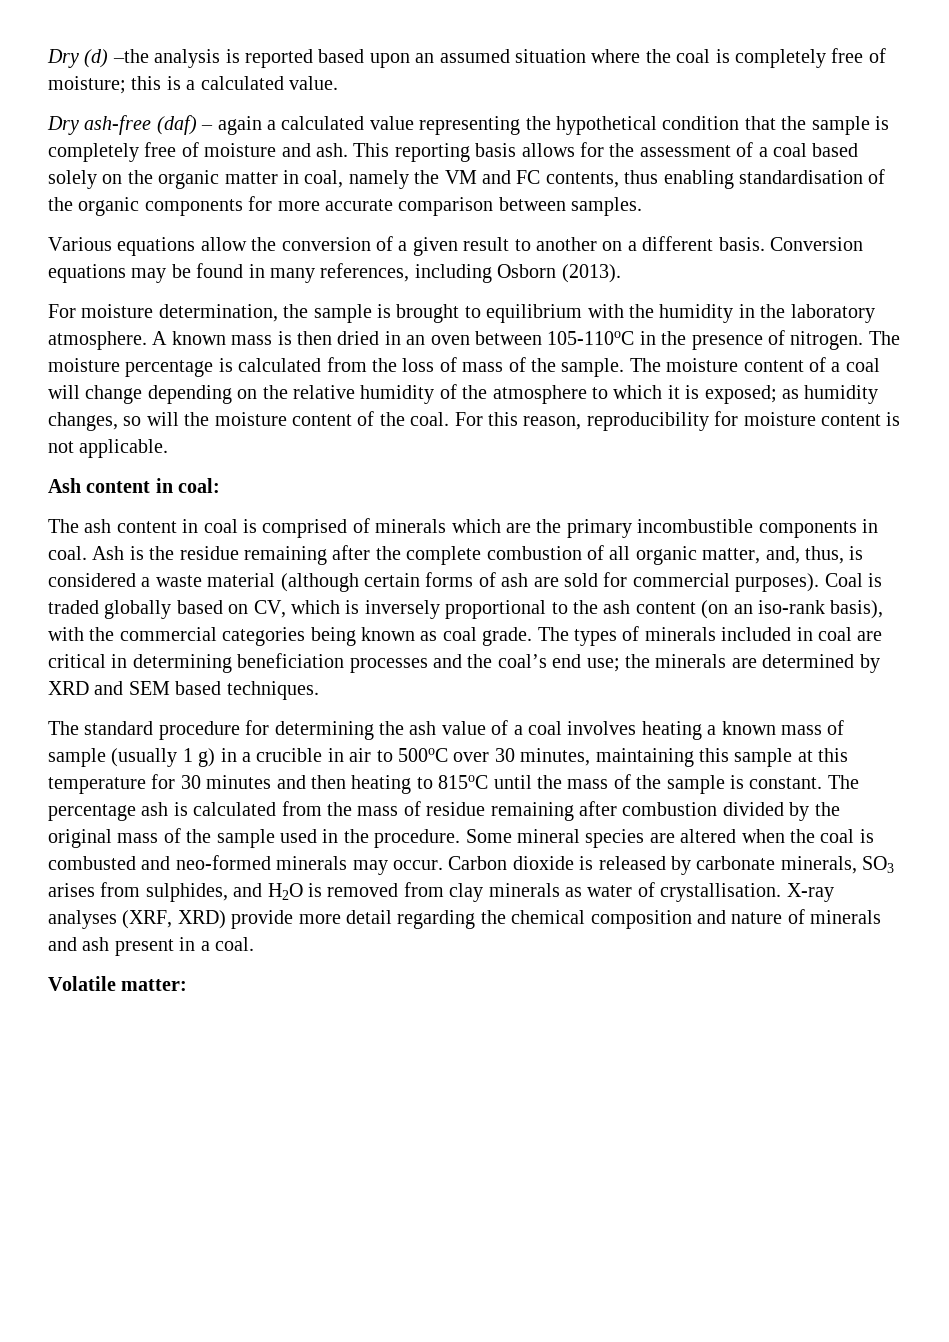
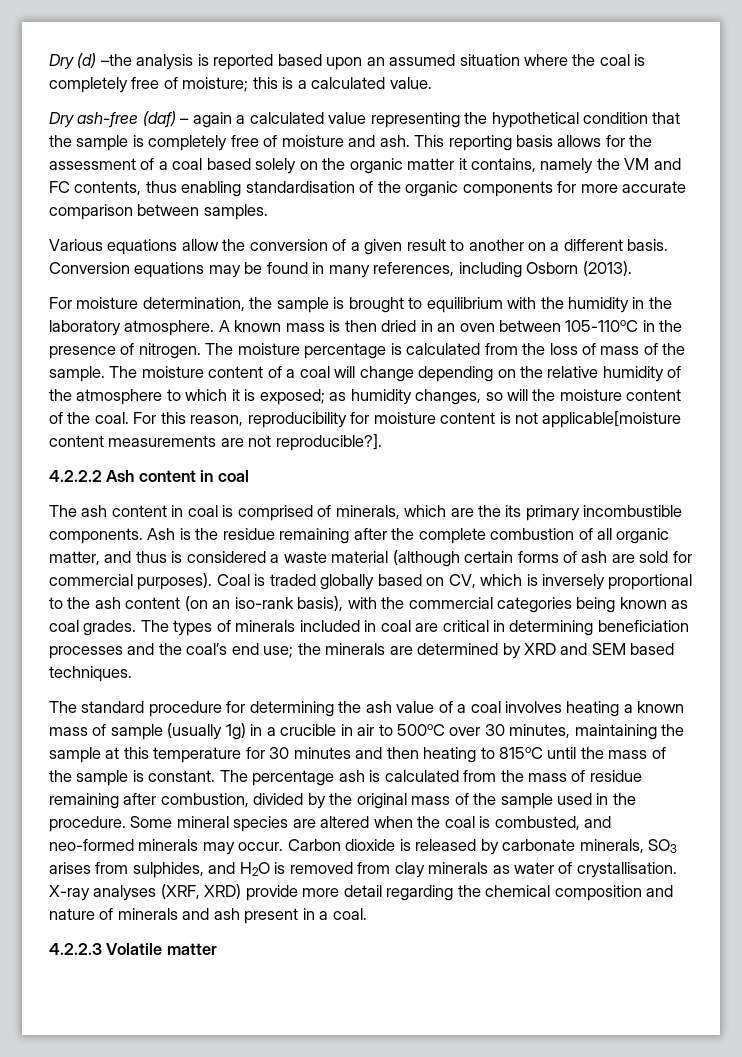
[283,170,344,188] in coal, -> [458,158,537,172] it contains,
[79,439,169,458] applicable. // -> [542,411,682,428] [49,434,382,451] [49,470,102,482] applicable[moisture content measurements are not reproducible?]. // 4.2.2.2
[178,478,221,493] coal: -> [217,470,249,482] coal
[375,519,447,533] minerals -> [335,505,400,519] minerals,
(562, 526) none -> [505,505,522,517] its
[758,519,878,538] [48,546,87,560] components in coal. -> [49,528,143,544] components.
[765,546,844,564] and, thus, -> [104,551,167,563] and thus
[482,627,533,646] grade. -> [83,620,137,636] grades.
[182,748,216,767] 1 g) -> [225,723,246,740] 1g)
[698,748,729,762] this -> [661,724,685,736] the
[622,802,718,816] combustion -> [160,793,249,807] combustion,
[48,856,136,870] combusted -> [494,816,580,830] combusted,
[48,976,188,991] Volatile matter: -> [49,943,217,955] 4.2.2.3 Volatile matter

